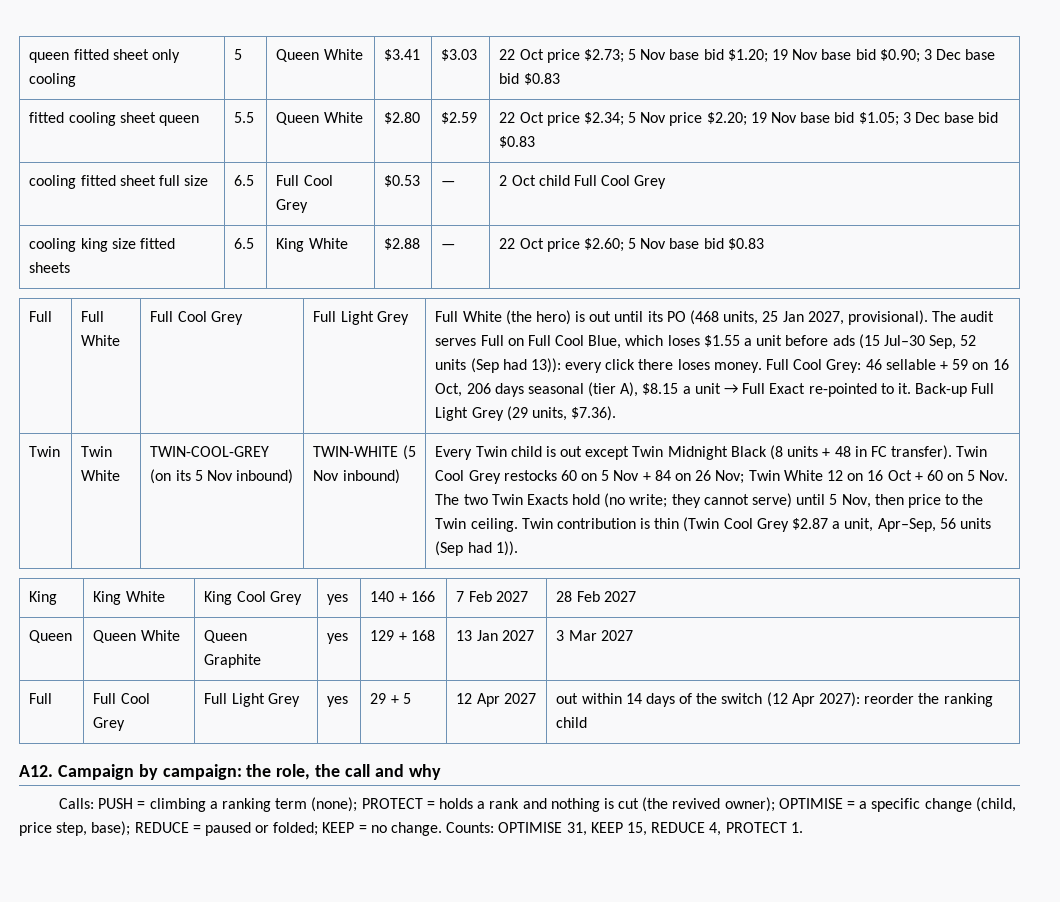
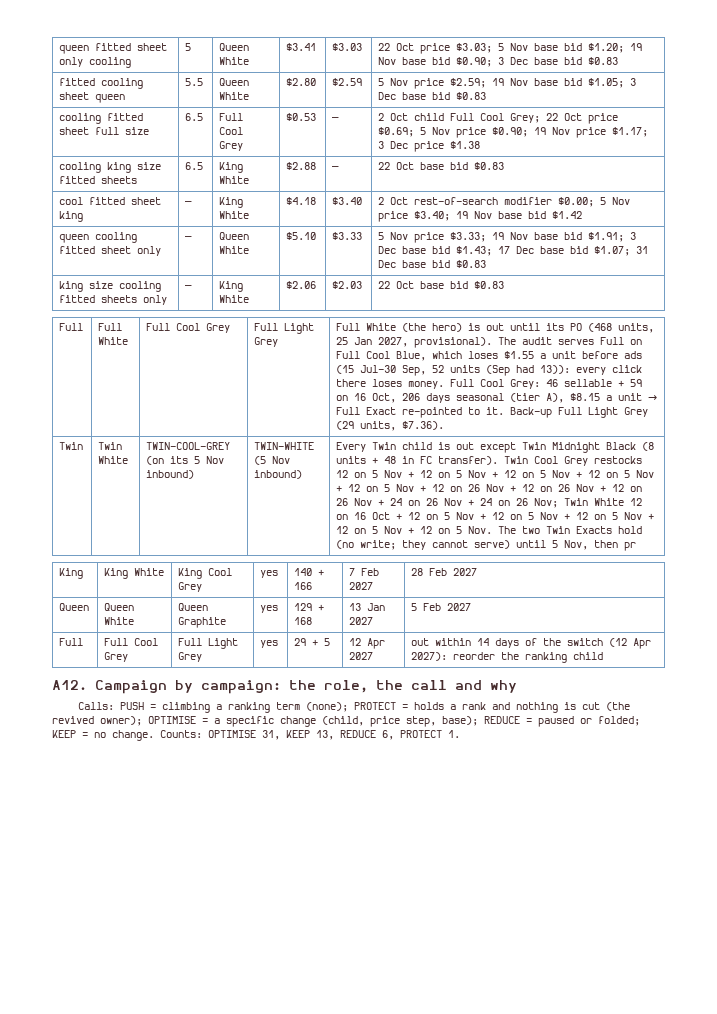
[583,49,624,63] $2.73; -> [456,43,493,53] $3.03;
[499,112,747,126] 22 Oct price $2.34; 5 Nov price $2.20; -> [378,78,487,89] 5 Nov price $2.59;
[634,175,667,189] Grey -> [510,113,619,124] [378,127,649,138] [378,141,481,152] Grey; 22 Oct price $0.69; 5 Nov price $0.90; 19 Nov price $1.17; 3 Dec price $1.38
[546,238,667,252] price $2.60; 5 Nov -> [420,162,505,170] [59,197,162,205] [59,211,84,222] [185,201,193,205] [219,197,244,208] [219,211,250,219] [286,197,317,205] [332,197,363,205] [378,197,631,207] [378,211,583,222] [59,232,138,243] [59,246,162,256] [185,236,193,240] [219,232,250,240] [219,246,250,254] [286,232,317,240] [332,232,363,240] [378,232,637,243] [378,246,649,256] [378,260,487,268] [59,281,162,292] [59,295,168,305] [185,285,193,289] [219,281,244,292] [219,295,250,303] [286,281,317,289] [332,281,363,289] [378,281,415,289] base bid $0.83 // cool fitted sheet king | — | King White | $4.18 | $3.40 | 2 Oct rest-of-search modifier $0.00; 5 Nov price $3.40; 19 Nov base bid $1.42 // queen cooling fitted sheet only | — | Queen White | $5.10 | $3.33 | 5 Nov price $3.33; 19 Nov base bid $1.91; 3 Dec base bid $1.43; 17 Dec base bid $1.07; 31 Dec base bid $0.83 // king size cooling fitted sheets only | — | King White | $2.06 | $2.03 | 22 Oct
[560,470,671,481] 60 on 5 Nov + 84 -> [336,470,655,478] [336,484,643,492] [336,498,493,506] 12 on 5 Nov + 12 on 5 Nov + 12 on 5 Nov + 12 on 5 Nov + 12 on 5 Nov + 12 on 26 Nov + 12 on 26 Nov + 12 on 26 Nov + 24 on 26 Nov + 24
[926,470,943,481] 60 -> [408,512,655,520] [336,526,433,534] 12 on 5 Nov + 12 on 5 Nov + 12 on 5 Nov + 12 on 5 Nov + 12
[907,494,984,508] [435,517,991,532] [435,541,518,556] price to the Twin ceiling. Twin contribution is thin (Twin Cool Grey $2.87 a unit, Apr–Sep, 56 units (Sep had 1)). -> [624,542,637,551] pr
[556,630,597,641] 3 Mar -> [411,603,442,611] 5 Feb
[626,822,722,836] 15, REDUCE 4, -> [316,730,394,740] 13, REDUCE 6,

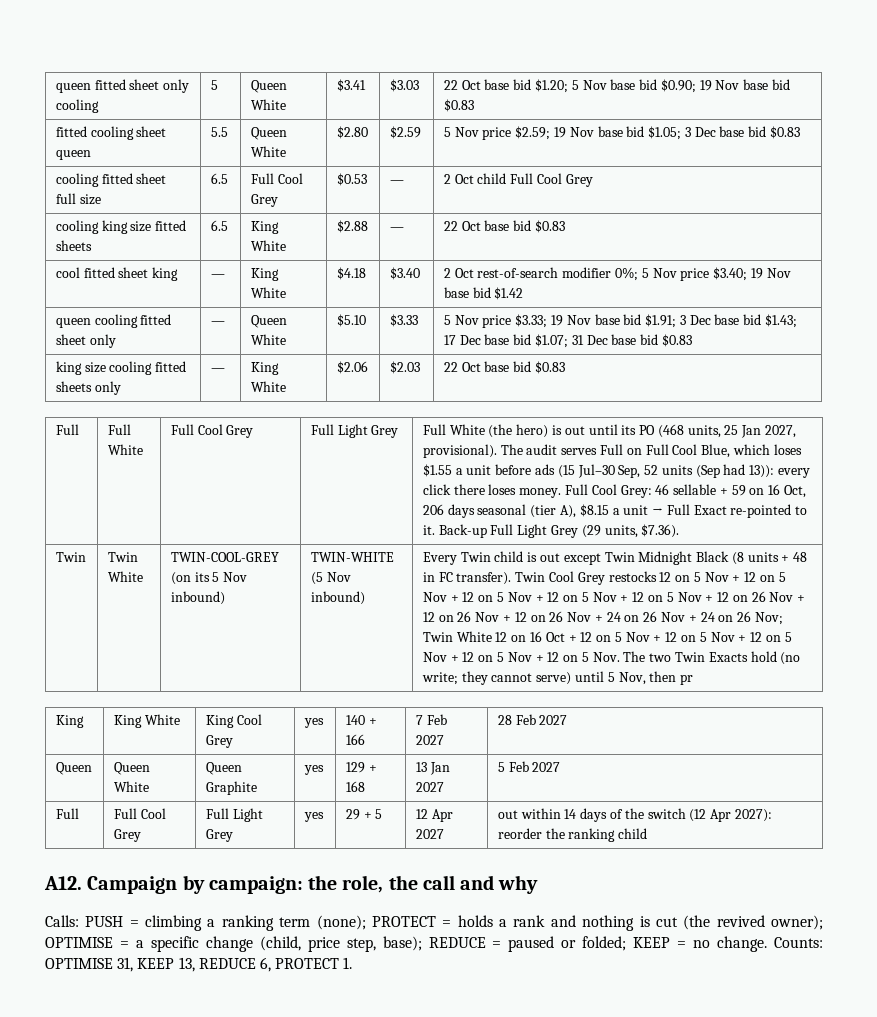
[420,43,493,54] price $3.03; -> [484,79,568,93] base bid $1.20;
[588,43,643,53] [378,57,583,67] $1.20; 19 Nov base bid $0.90; 3 Dec base bid -> [660,79,791,93] $0.90; 19 Nov base bid
[510,113,619,124] [378,127,649,138] [378,141,481,152] Grey; 22 Oct price $0.69; 5 Nov price $0.90; 19 Nov price $1.17; 3 Dec price $1.38 -> [565,174,593,187] Grey
[558,197,595,207] $0.00; -> [614,267,638,281] 0%;

